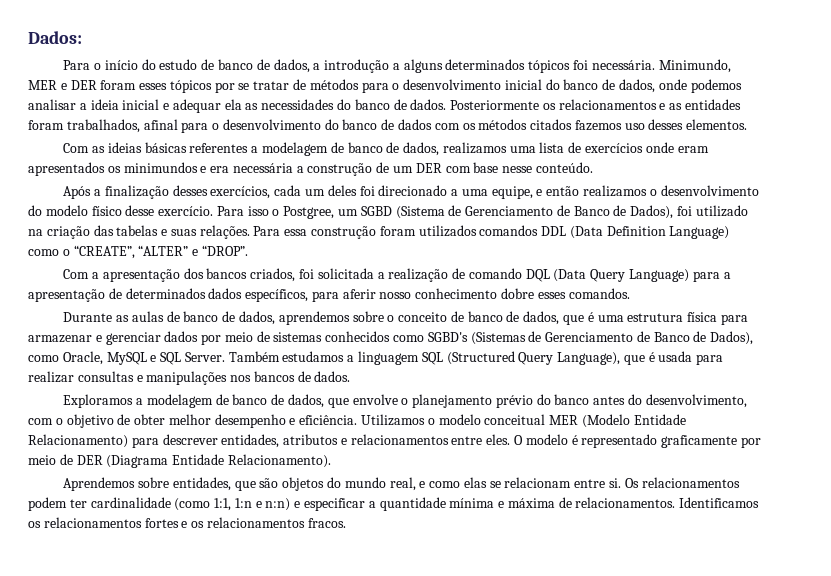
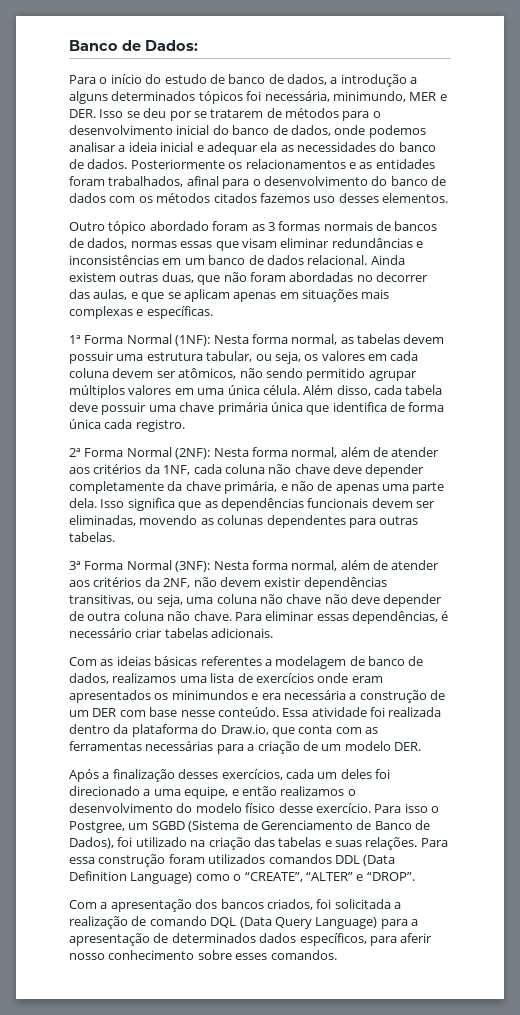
(28, 37) none -> [69,40,141,51] Banco de
[591,59,731,73] [28,80,212,93] necessária. Minimundo, MER e DER foram esses tópicos -> [264,91,447,102] [69,108,167,118] necessária, minimundo, MER e DER. Isso se deu
[253,81,290,90] tratar -> [210,109,264,118] tratarem
(748, 124) none -> [69,221,438,234] [69,238,423,251] [69,255,405,265] [69,272,428,285] [69,289,390,302] [69,306,213,319] [69,334,445,346] [69,351,419,364] [69,368,417,381] [69,385,443,398] [69,402,445,415] [69,419,185,432] [69,447,440,459] [69,464,425,477] [69,481,445,494] [69,498,435,511] [69,515,419,528] [69,532,115,542] [69,560,440,572] [69,577,387,590] [69,594,443,607] [69,611,449,624] [69,628,274,638] // Outro tópico abordado foram as 3 formas normais de bancos de dados, normas essas que visam eliminar redundâncias e inconsistências em um banco de dados relacional. Ainda existem outras duas, que não foram abordadas no decorrer das aulas, e que se aplicam apenas em situações mais complexas e específicas. // 1ª Forma Normal (1NF): Nesta forma normal, as tabelas devem possuir uma estrutura tabular, ou seja, os valores em cada coluna devem ser atômicos, não sendo permitido agrupar múltiplos valores em uma única célula. Além disso, cada tabela deve possuir uma chave primária única que identifica de forma única cada registro. // 2ª Forma Normal (2NF): Nesta forma normal, além de atender aos critérios da 1NF, cada coluna não chave deve depender completamente da chave primária, e não de apenas uma parte dela. Isso significa que as dependências funcionais devem ser eliminadas, movendo as colunas dependentes para outras tabelas. // 3ª Forma Normal (3NF): Nesta forma normal, além de atender aos critérios da 2NF, não devem existir dependências transitivas, ou seja, uma coluna não chave não deve depender de outra coluna não chave. Para eliminar essas dependências, é necessário criar tabelas adicionais.
(593, 167) none -> [282,707,442,717] [69,724,378,737] [69,741,421,754] Essa atividade foi realizada dentro da plataforma do Draw.io, que conta com as ferramentas necessárias para a criação de um modelo DER.
[501,288,535,299] dobre -> [197,950,232,960] sobre
[63,311,748,325] [28,331,754,345] [28,351,724,365] [28,371,351,385] [63,394,747,408] [28,414,686,428] [28,434,761,448] [28,454,331,468] [63,477,740,491] [28,497,760,511] [28,517,346,528] // Durante as aulas de banco de dados, aprendemos sobre o conceito de banco de dados, que é uma estrutura física para armazenar e gerenciar dados por meio de sistemas conhecidos como SGBD's (Sistemas de Gerenciamento de Banco de Dados), como Oracle, MySQL e SQL Server. Também estudamos a linguagem SQL (Structured Query Language), que é usada para realizar consultas e manipulações nos bancos de dados. // Exploramos a modelagem de banco de dados, que envolve o planejamento prévio do banco antes do desenvolvimento, com o objetivo de obter melhor desempenho e eficiência. Utilizamos o modelo conceitual MER (Modelo Entidade Relacionamento) para descrever entidades, atributos e relacionamentos entre eles. O modelo é representado graficamente por meio de DER (Diagrama Entidade Relacionamento). // Aprendemos sobre entidades, que são objetos do mundo real, e como elas se relacionam entre si. Os relacionamentos podem ter cardinalidade (como 1:1, 1:n e n:n) e especificar a quantidade mínima e máxima de relacionamentos. Identificamos os relacionamentos fortes e os relacionamentos fracos. -> (337, 955) none

